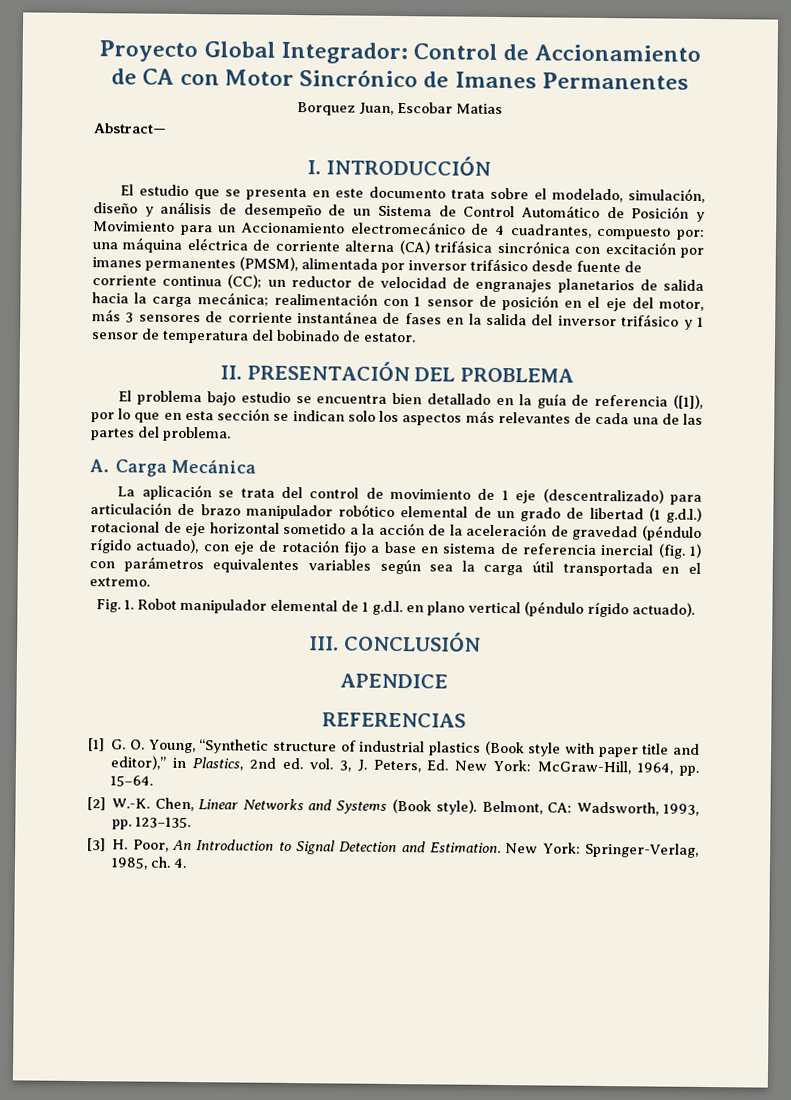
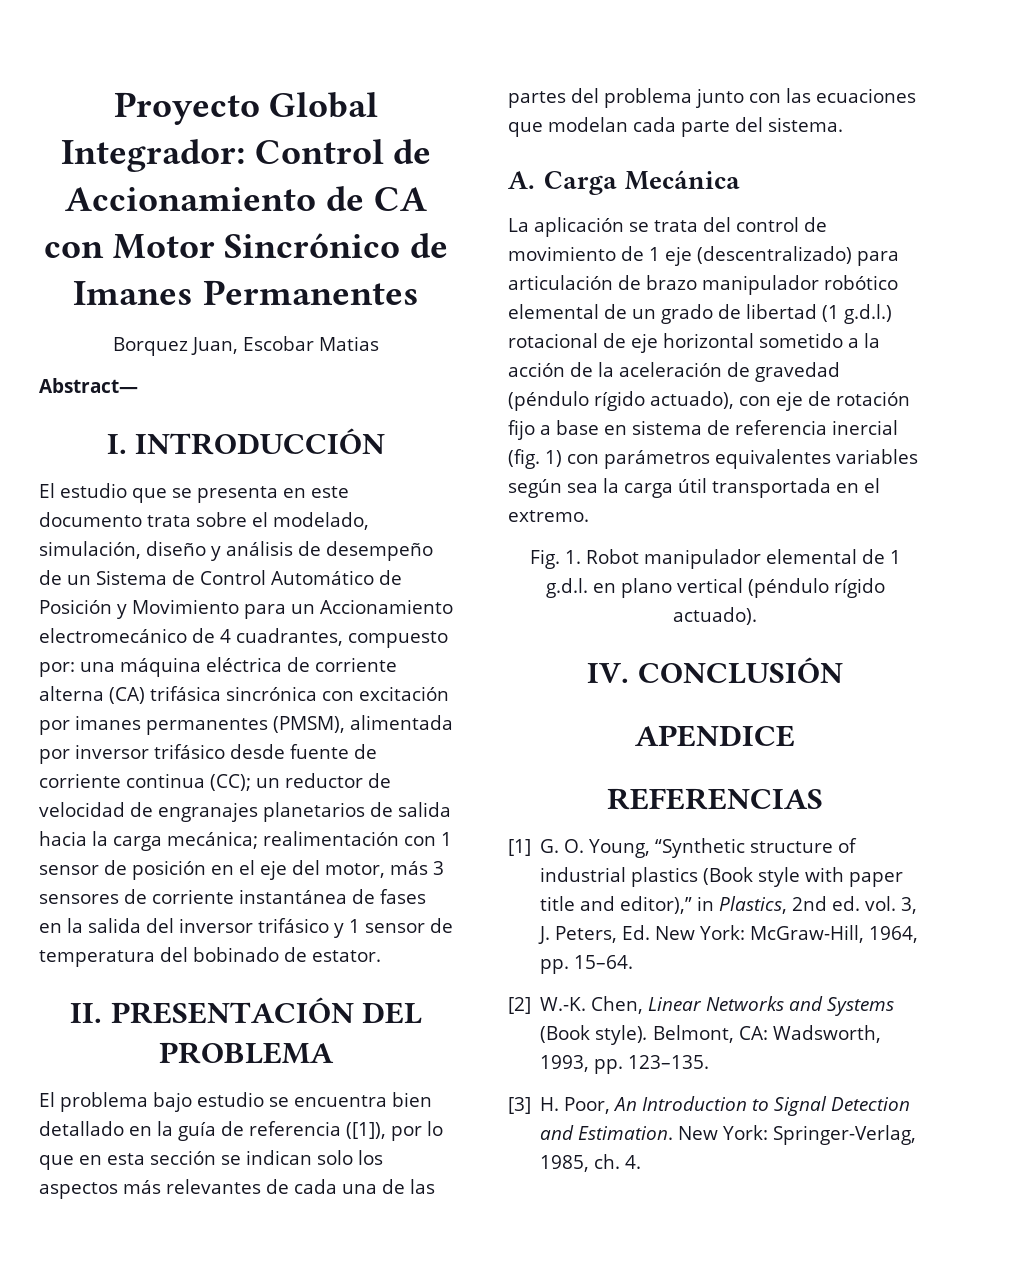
[163,426,231,442] problema. -> [604,88,916,108] [508,117,843,137] problema junto con las ecuaciones que modelan cada parte del sistema.
[309,636,340,651] III. -> [587,663,630,683] IV.

